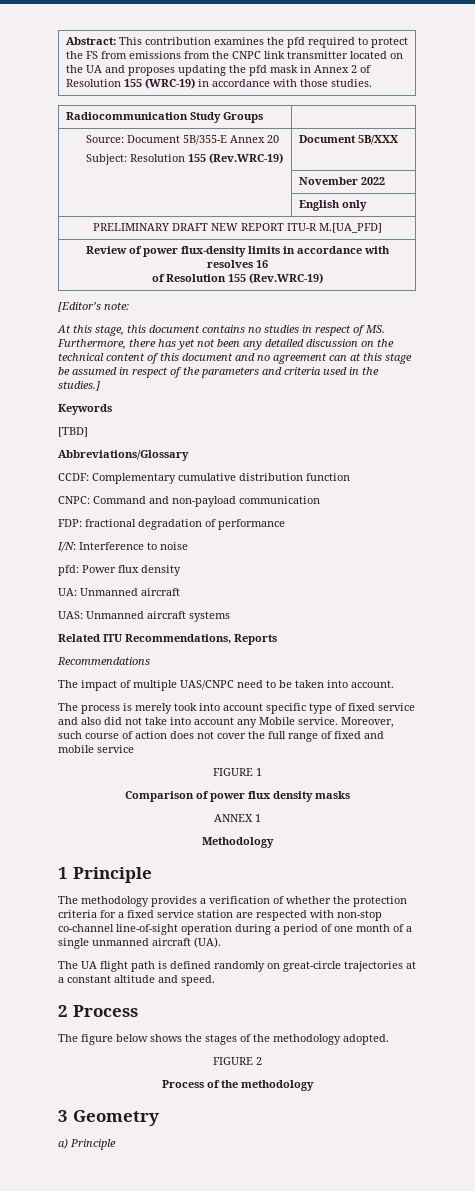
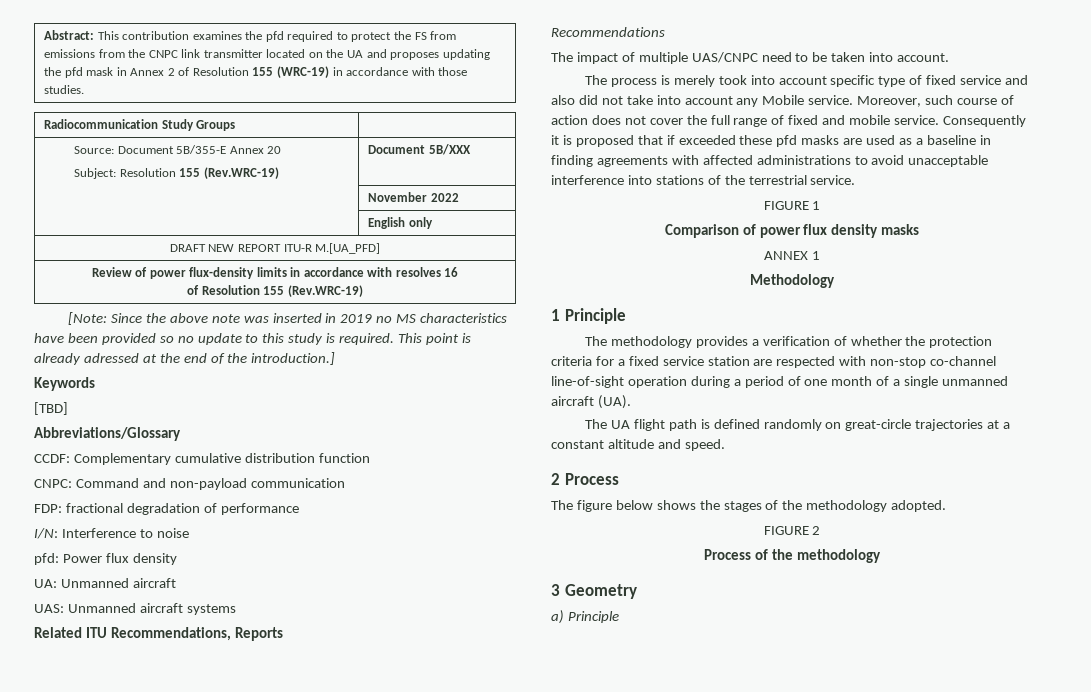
[92,223,169,231] PRELIMINARY -> (433, 223) none
[58,302,129,312] [57,325,385,336] [57,339,394,350] [58,353,412,364] [58,367,379,378] [58,381,100,391] [Editor’s note: // At this stage, this document contains no studies in respect of MS. Furthermore, there has yet not been any detailed discussion on the technical content of this document and no agreement can at this stage be assumed in respect of the parameters and criteria used in the studies.] -> [68,312,508,325] [34,333,471,345] [34,352,336,365] [Note: Since the above note was inserted in 2019 no MS characteristics have been provided so no update to this study is required. This point is already adressed at the end of the introduction.]
[97,745,134,753] service -> [894,115,1026,127] [551,135,991,147] [551,155,989,167] [551,175,856,185] service. Consequently it is proposed that if exceeded these pfd masks are used as a baseline in finding agreements with affected administrations to avoid unacceptable interference into stations of the terrestrial service.

